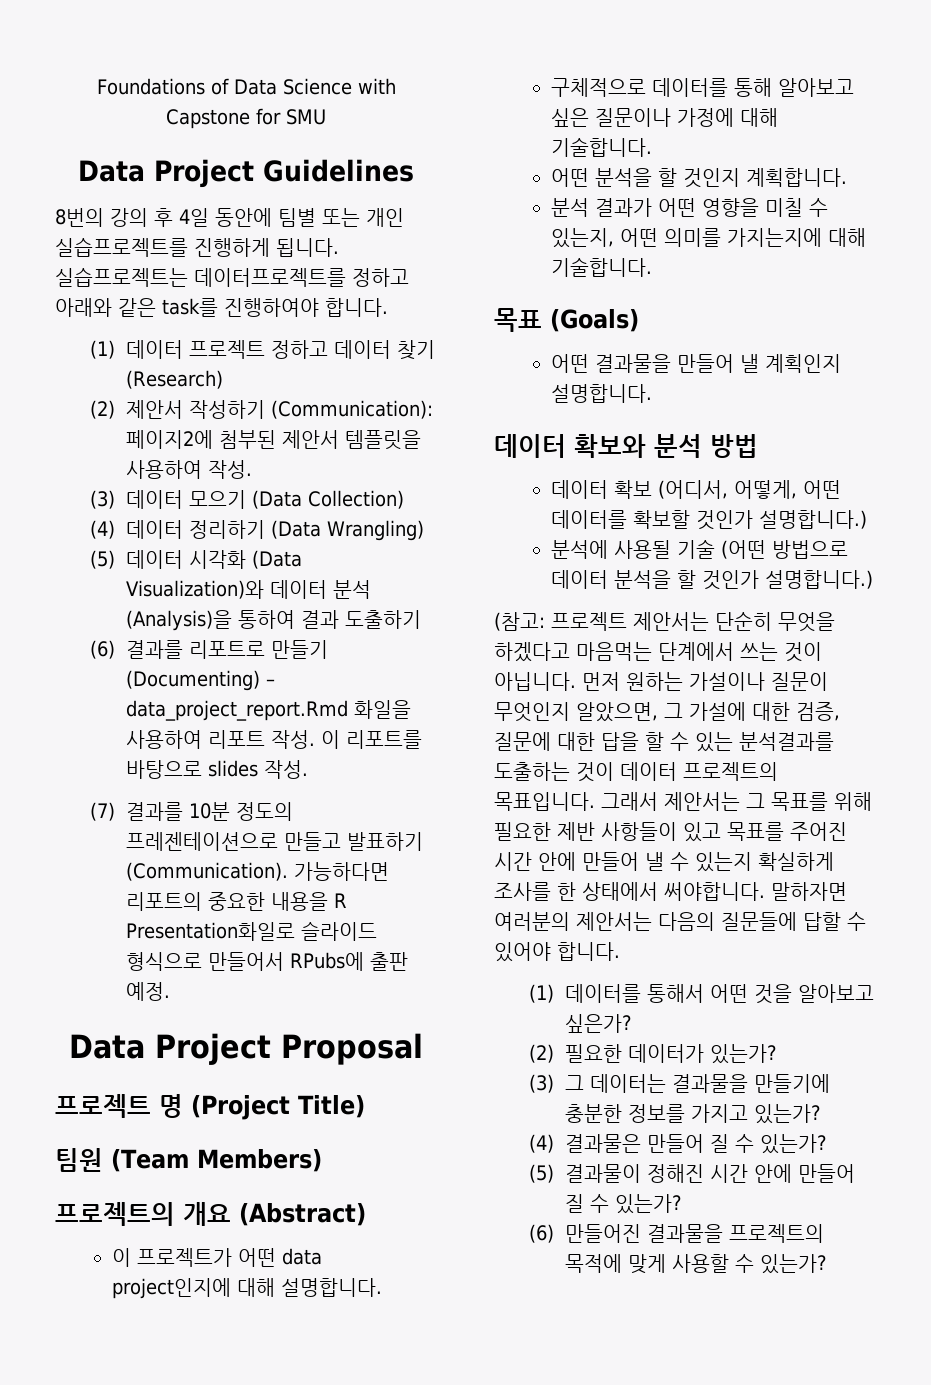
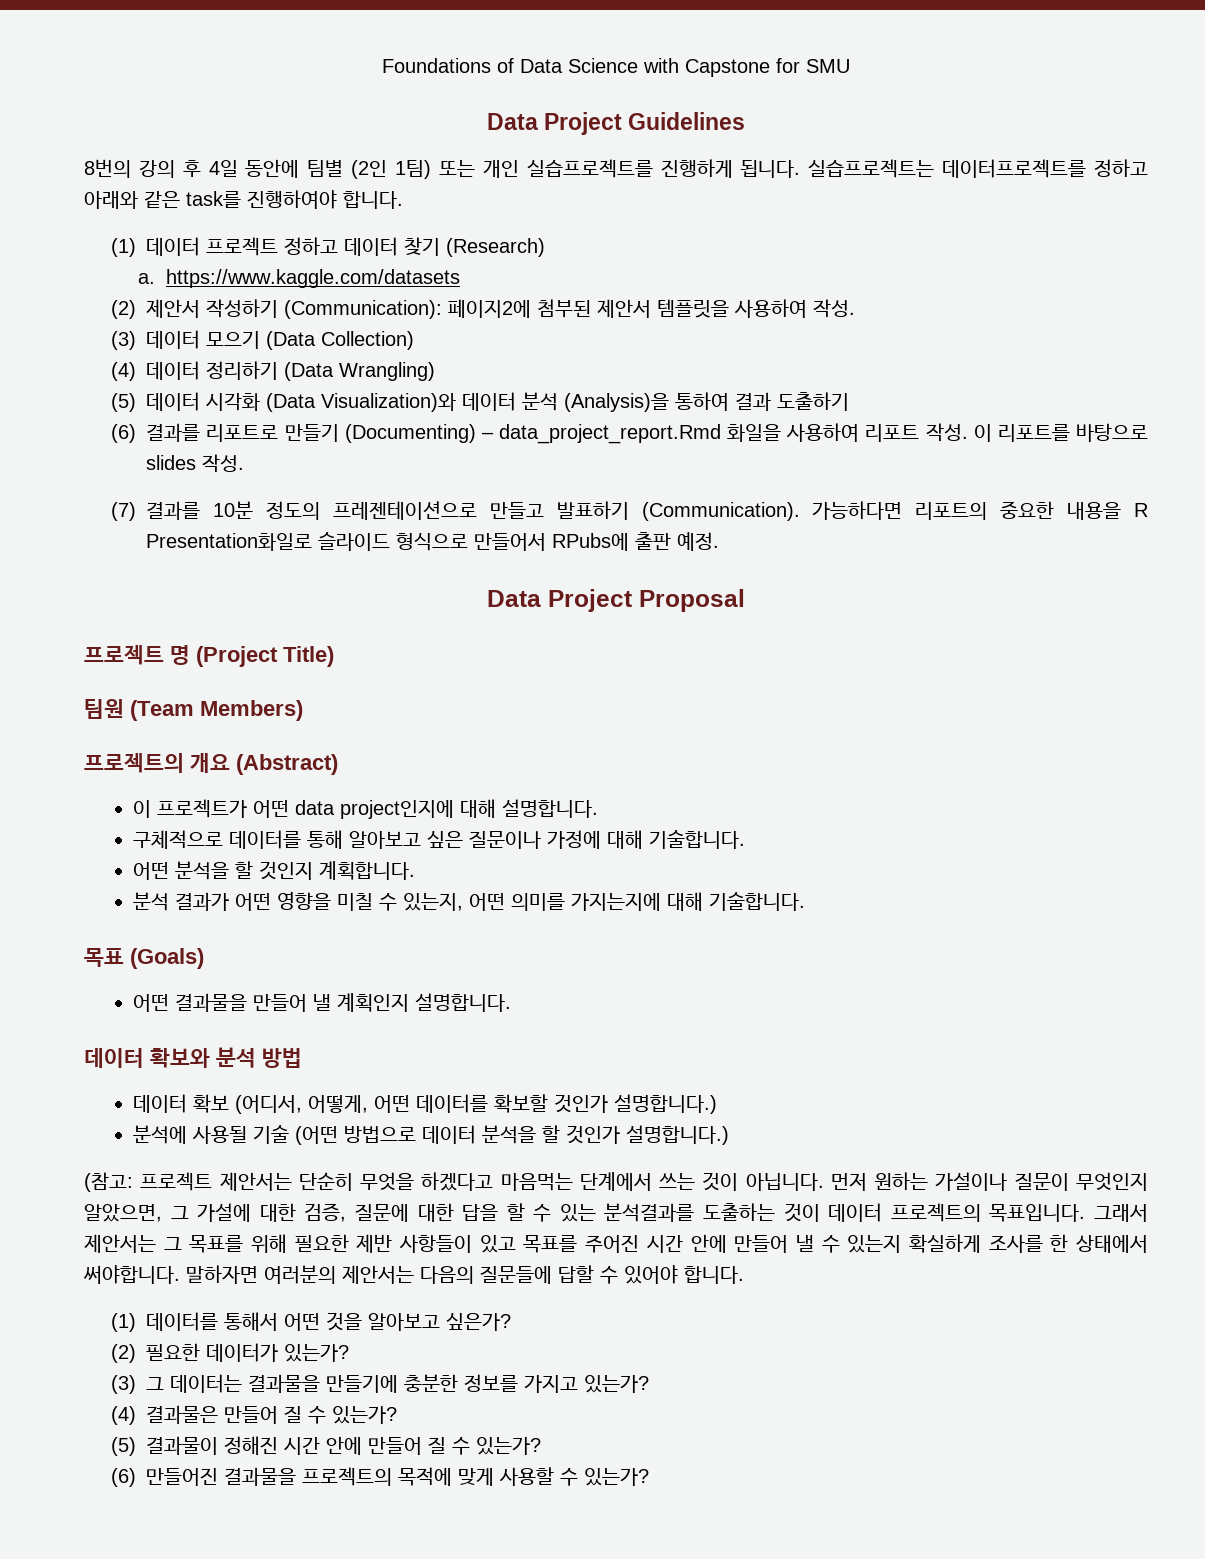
(316, 217) none -> [351,160,432,179] (2인 1팀)
(223, 379) none -> [138,269,460,288] // a. https://www.kaggle.com/datasets

